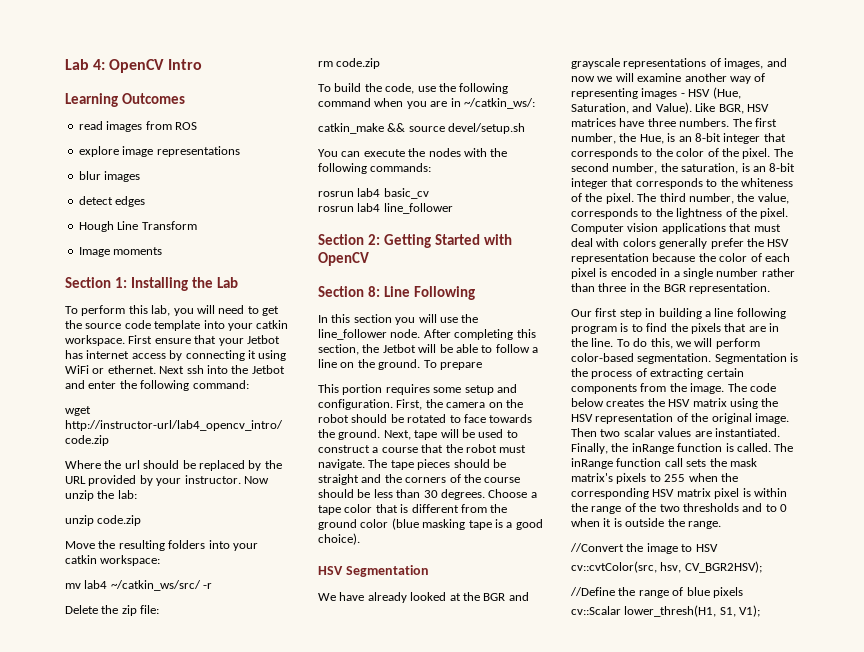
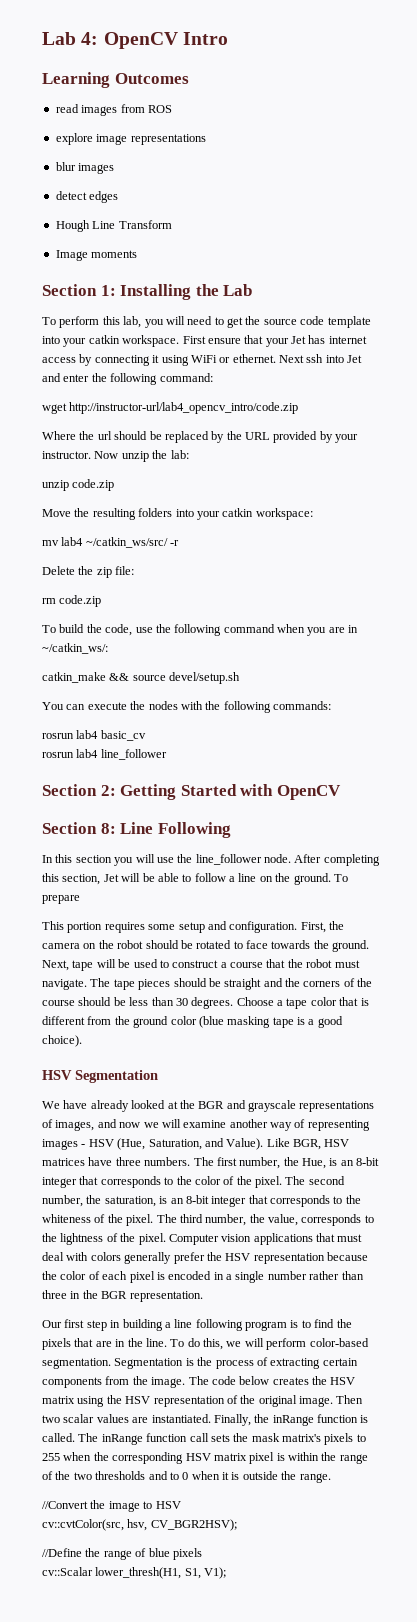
[246,335,280,344] Jetbot -> [291,336,306,344] Jet
[231,365,285,374] the Jetbot -> [347,355,363,363] Jet
[362,344,416,353] the Jetbot -> [103,874,119,882] Jet

